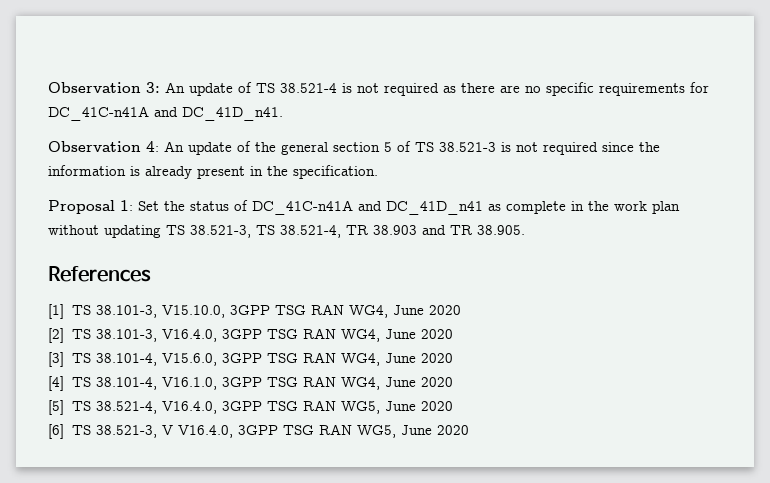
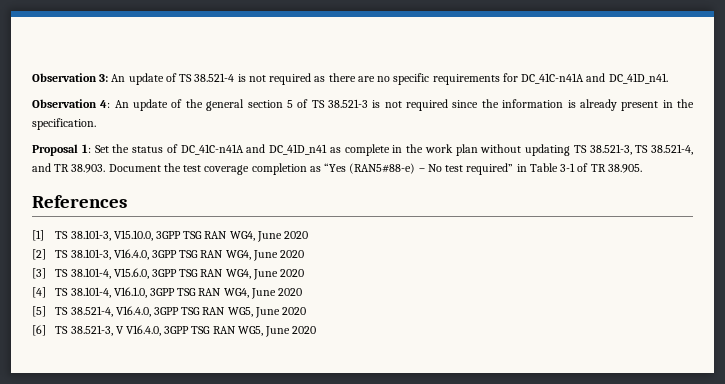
[346,225,446,235] TR 38.903 and -> [32,163,589,175] and TR 38.903. Document the test coverage completion as “Yes (RAN5#88-e) – No test required” in Table 3-1 of

